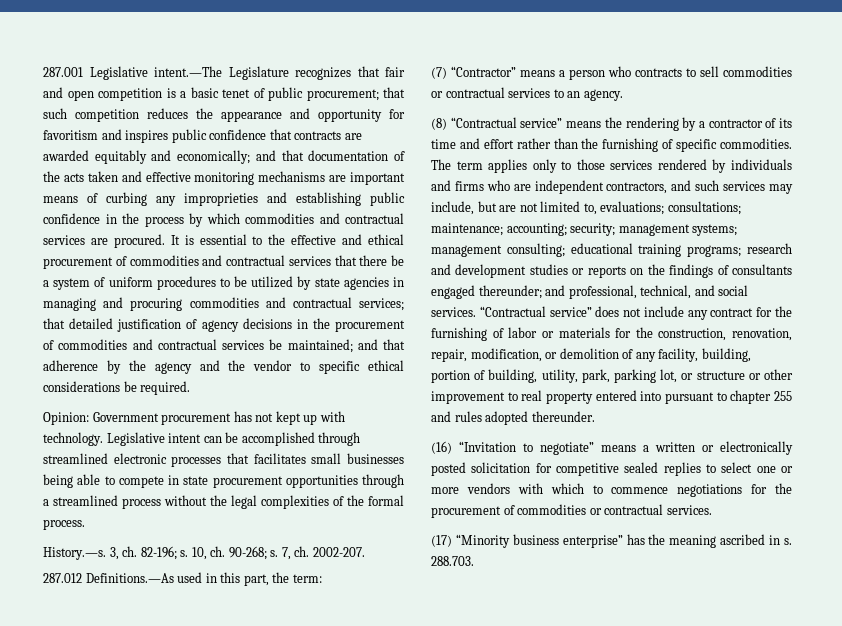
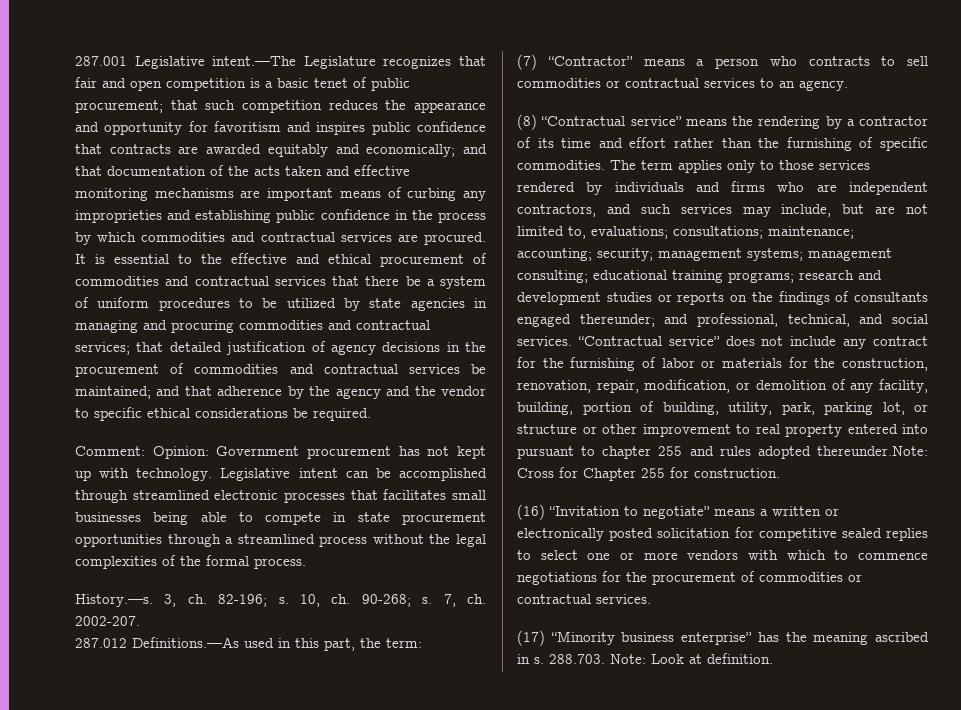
(191, 388) none -> [75,446,145,456] Comment:
[531,411,595,422] thereunder. -> [817,446,928,456] [517,467,780,481] thereunder.Note: Cross for Chapter 255 for construction.
(474, 561) none -> [610,653,773,664] Note: Look at definition.

